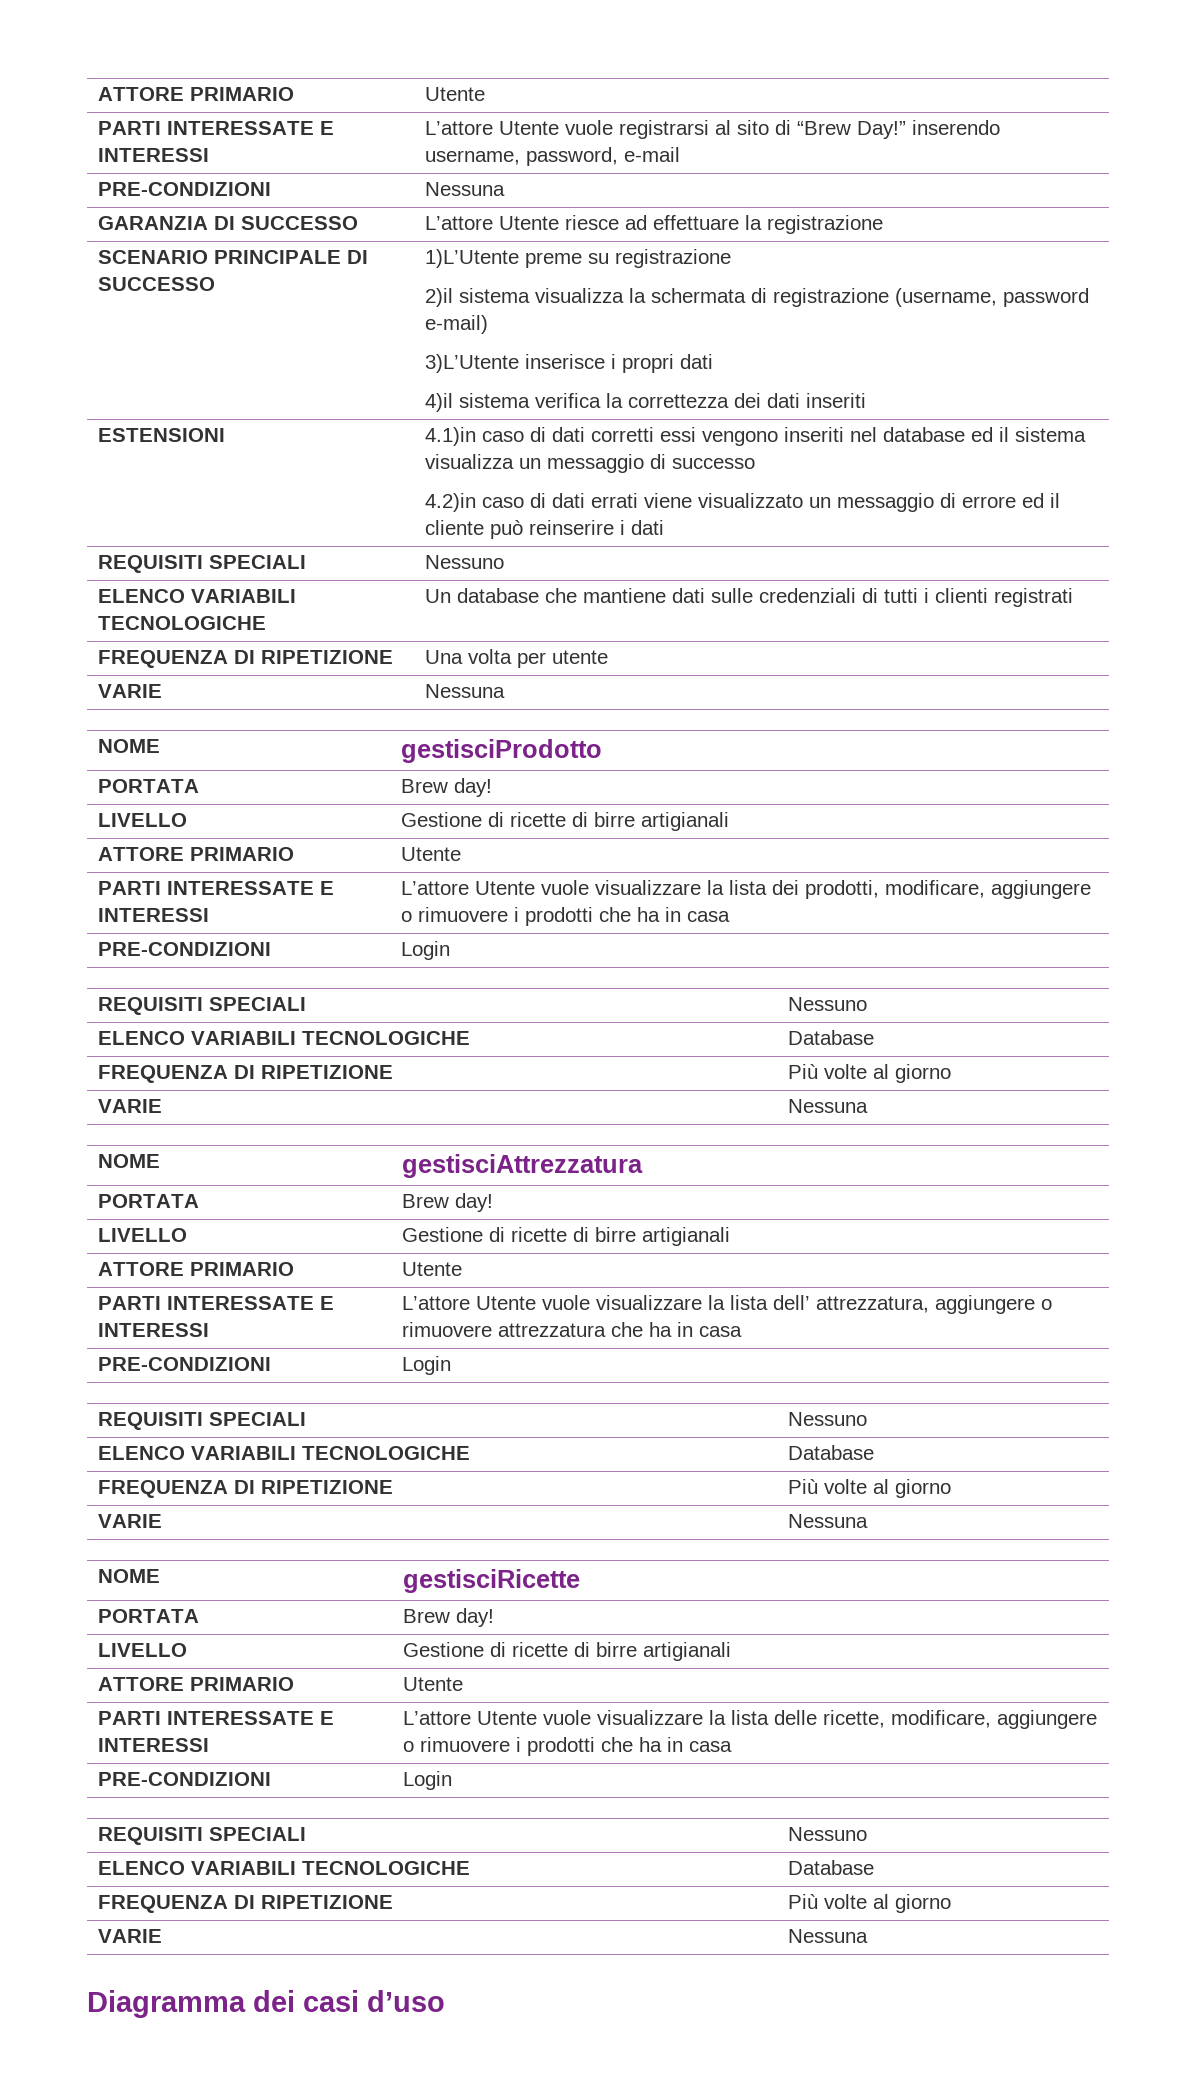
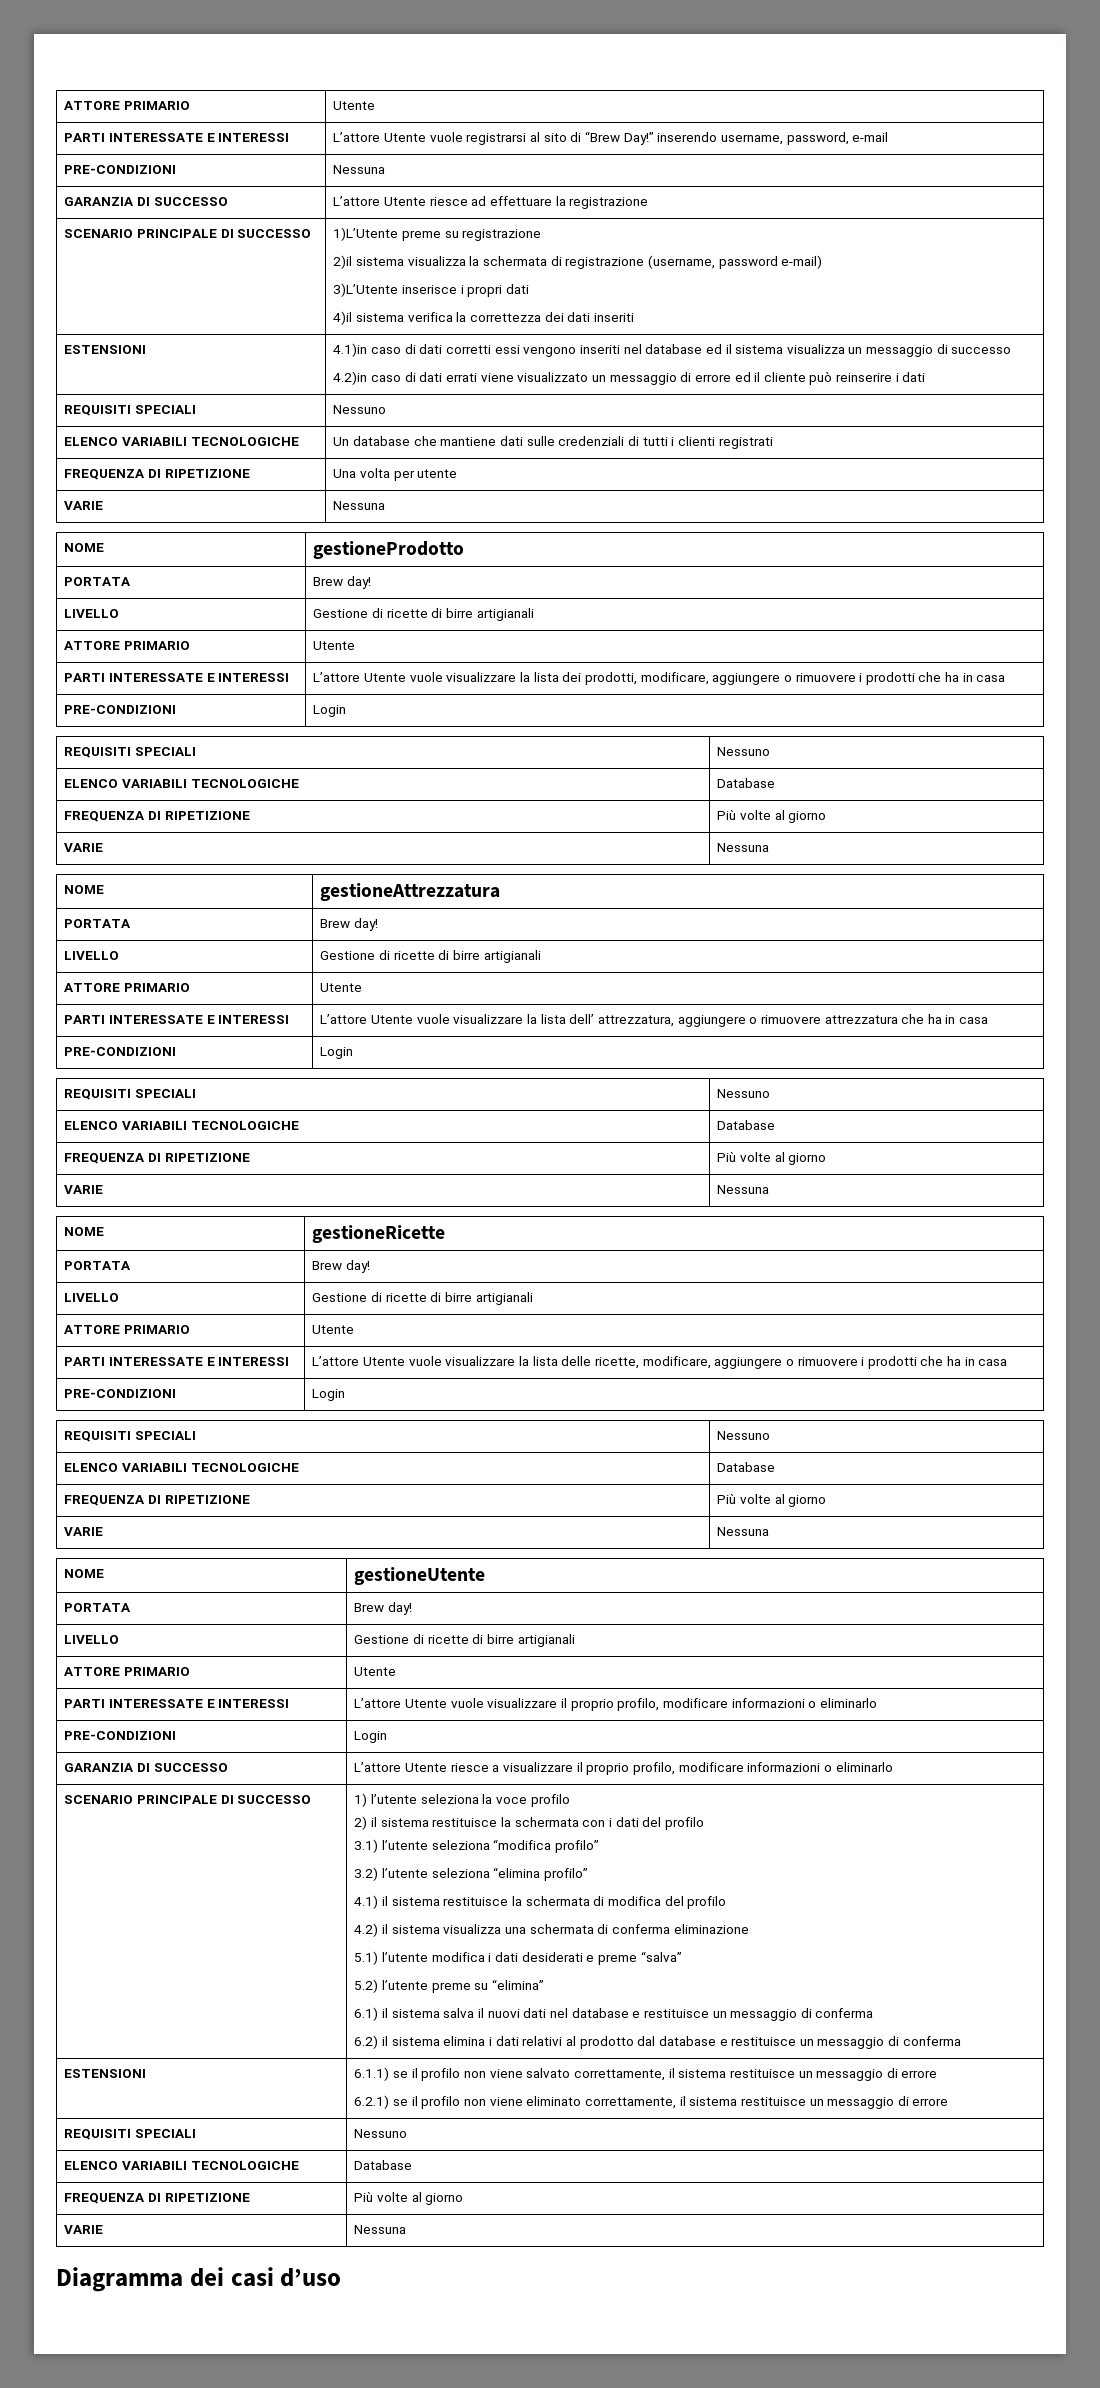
[401,739,603,763] gestisciProdotto -> [313,541,465,559] gestioneProdotto
[402,1154,644,1178] gestisciAttrezzatura -> [320,883,501,901] gestioneAttrezzatura
[403,1569,581,1593] gestisciRicette -> [312,1225,446,1243] gestioneRicette
(869, 1936) none -> [64,1569,105,1578] [354,1567,486,1585] [64,1603,132,1612] [354,1602,413,1615] [64,1635,120,1644] [354,1634,575,1647] [64,1667,191,1676] [354,1667,397,1676] [64,1699,290,1708] [354,1698,877,1711] [64,1731,177,1740] [354,1731,388,1743] [64,1763,228,1772] [354,1762,893,1775] [64,1795,312,1804] [354,1793,570,1807] [354,1816,704,1830] [354,1839,599,1853] [354,1867,588,1881] [354,1895,727,1909] [354,1923,749,1937] [354,1951,682,1965] [354,1979,544,1993] [354,2007,874,2021] [354,2035,961,2049] [64,2069,147,2078] [354,2067,938,2081] [354,2095,949,2109] [64,2129,197,2140] [354,2129,408,2138] [64,2161,299,2170] [354,2160,413,2170] [64,2193,250,2204] [354,2192,464,2205] [64,2225,104,2234] [354,2225,407,2234] // NOME | gestioneUtente // PORTATA | Brew day! // LIVELLO | Gestione di ricette di birre artigianali // ATTORE PRIMARIO | Utente // PARTI INTERESSATE E INTERESSI | L’attore Utente vuole visualizzare il proprio profilo, modificare informazioni o eliminarlo // PRE-CONDIZIONI | Login // GARANZIA DI SUCCESSO | L’attore Utente riesce a visualizzare il proprio profilo, modificare informazioni o eliminarlo // SCENARIO PRINCIPALE DI SUCCESSO | 1) l’utente seleziona la voce profilo // 2) il sistema restituisce la schermata con i dati del profilo // 3.1) l’utente seleziona “modifica profilo” // 3.2) l’utente seleziona “elimina profilo” // 4.1) il sistema restituisce la schermata di modifica del profilo // 4.2) il sistema visualizza una schermata di conferma eliminazione // 5.1) l’utente modifica i dati desiderati e preme “salva” // 5.2) l’utente preme su “elimina” // 6.1) il sistema salva il nuovi dati nel database e restituisce un messaggio di conferma // 6.2) il sistema elimina i dati relativi al prodotto dal database e restituisce un messaggio di conferma // ESTENSIONI | 6.1.1) se il profilo non viene salvato correttamente, il sistema restituisce un messaggio di errore // 6.2.1) se il profilo non viene eliminato correttamente, il sistema restituisce un messaggio di errore // REQUISITI SPECIALI | Nessuno // ELENCO VARIABILI TECNOLOGICHE | Database // FREQUENZA DI RIPETIZIONE | Più volte al giorno // VARIE | Nessuna

